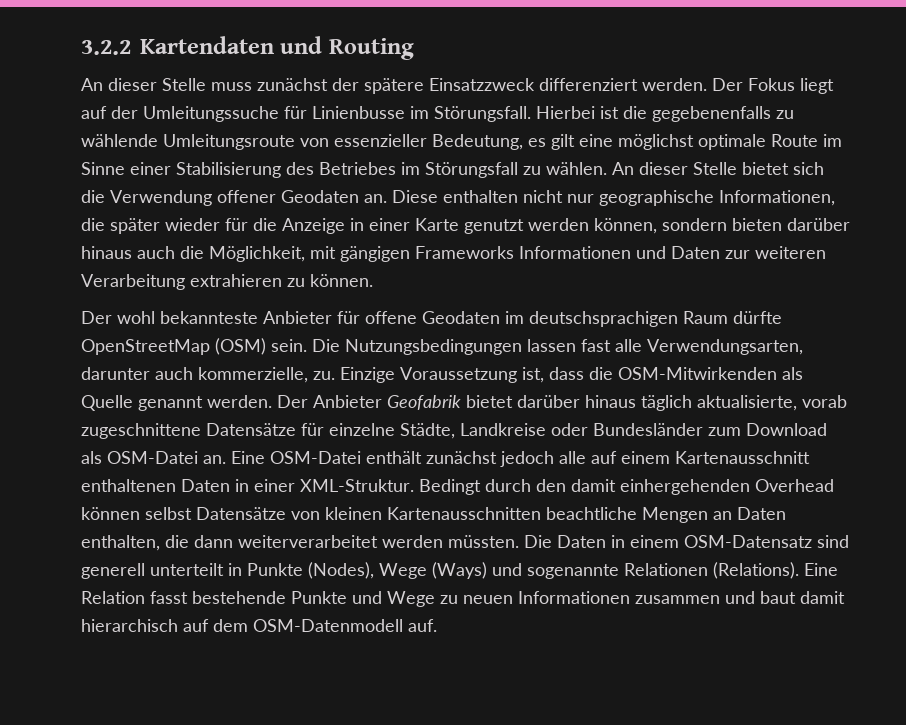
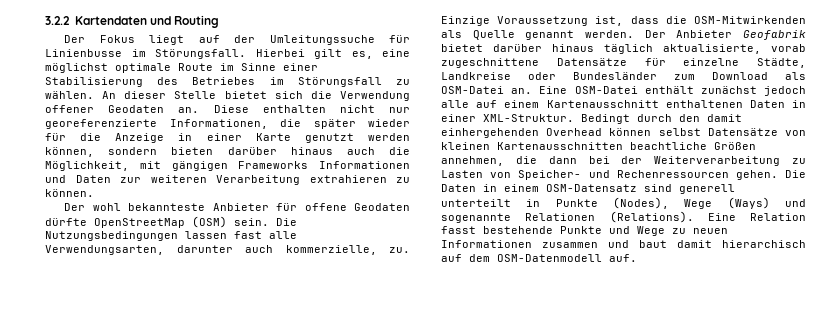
[81,78,707,94] An dieser Stelle muss zunächst der spätere Einsatzzweck differenziert werden. -> (219, 21) none
[600,106,794,122] [81,134,575,150] ist die gegebenenfalls zu wählende Umleitungsroute von essenzieller Bedeutung, es gilt -> [314,49,373,59] gilt es,
[599,190,714,206] geographische -> [45,119,157,129] georeferenzierte
[505,311,728,327] im deutschsprachigen Raum -> (410, 207) none
[642,507,786,523] [81,535,519,551] Mengen an Daten enthalten, die dann weiterverarbeitet werden müssten. -> [714,142,756,150] [441,156,806,166] [441,170,778,180] Größen annehmen, die dann bei der Weiterverarbeitung zu Lasten von Speicher- und Rechenressourcen gehen.

